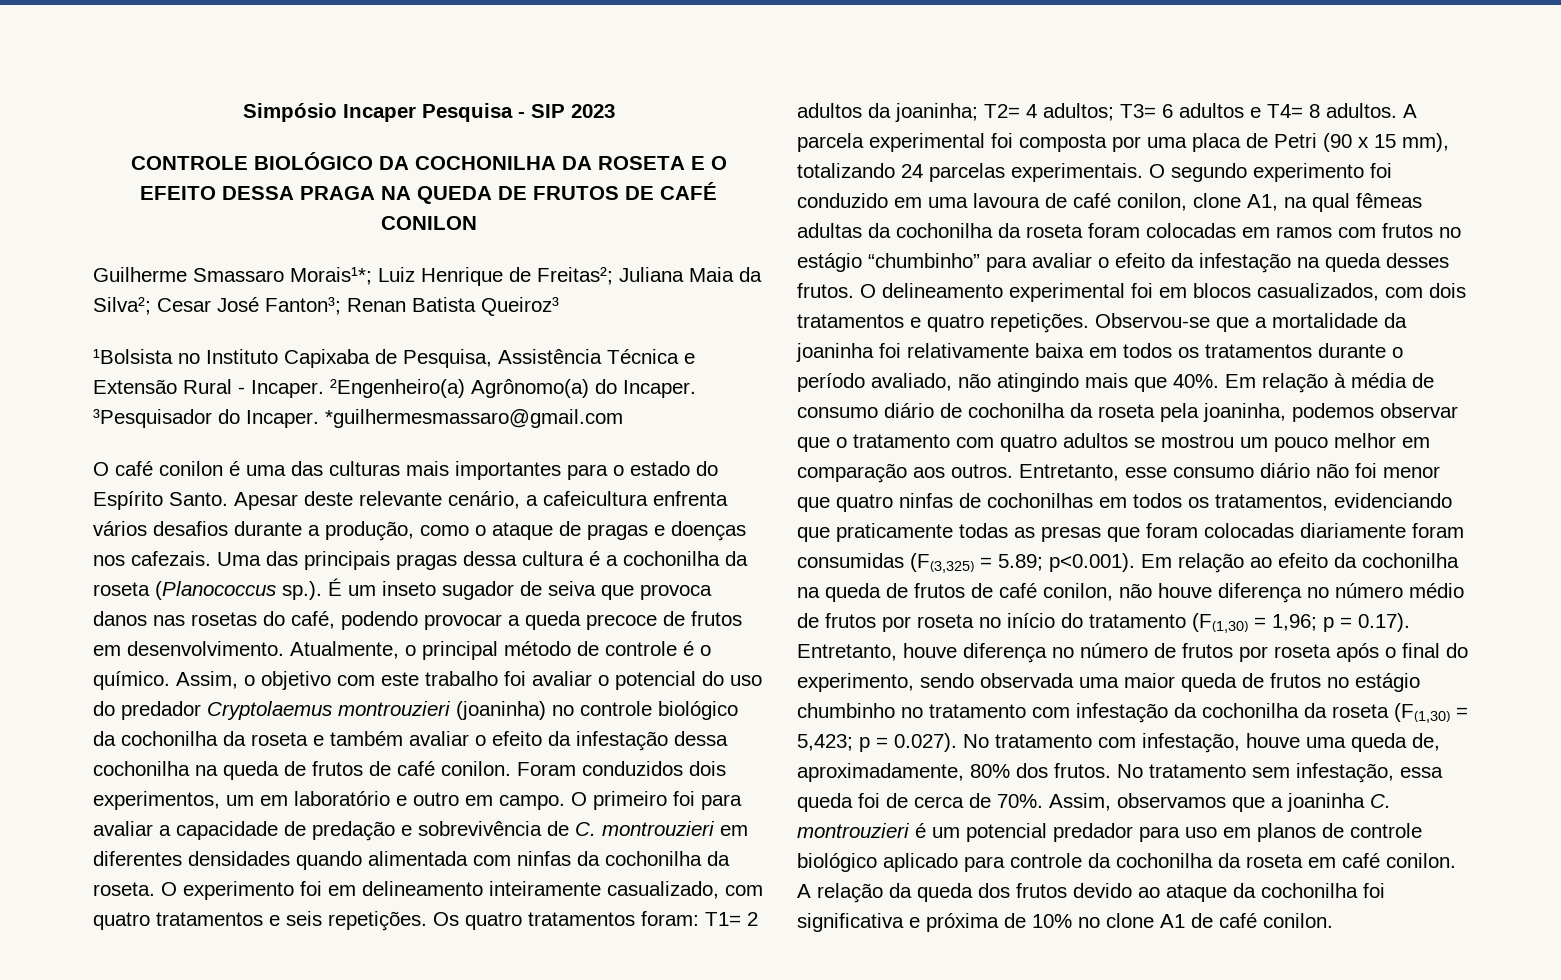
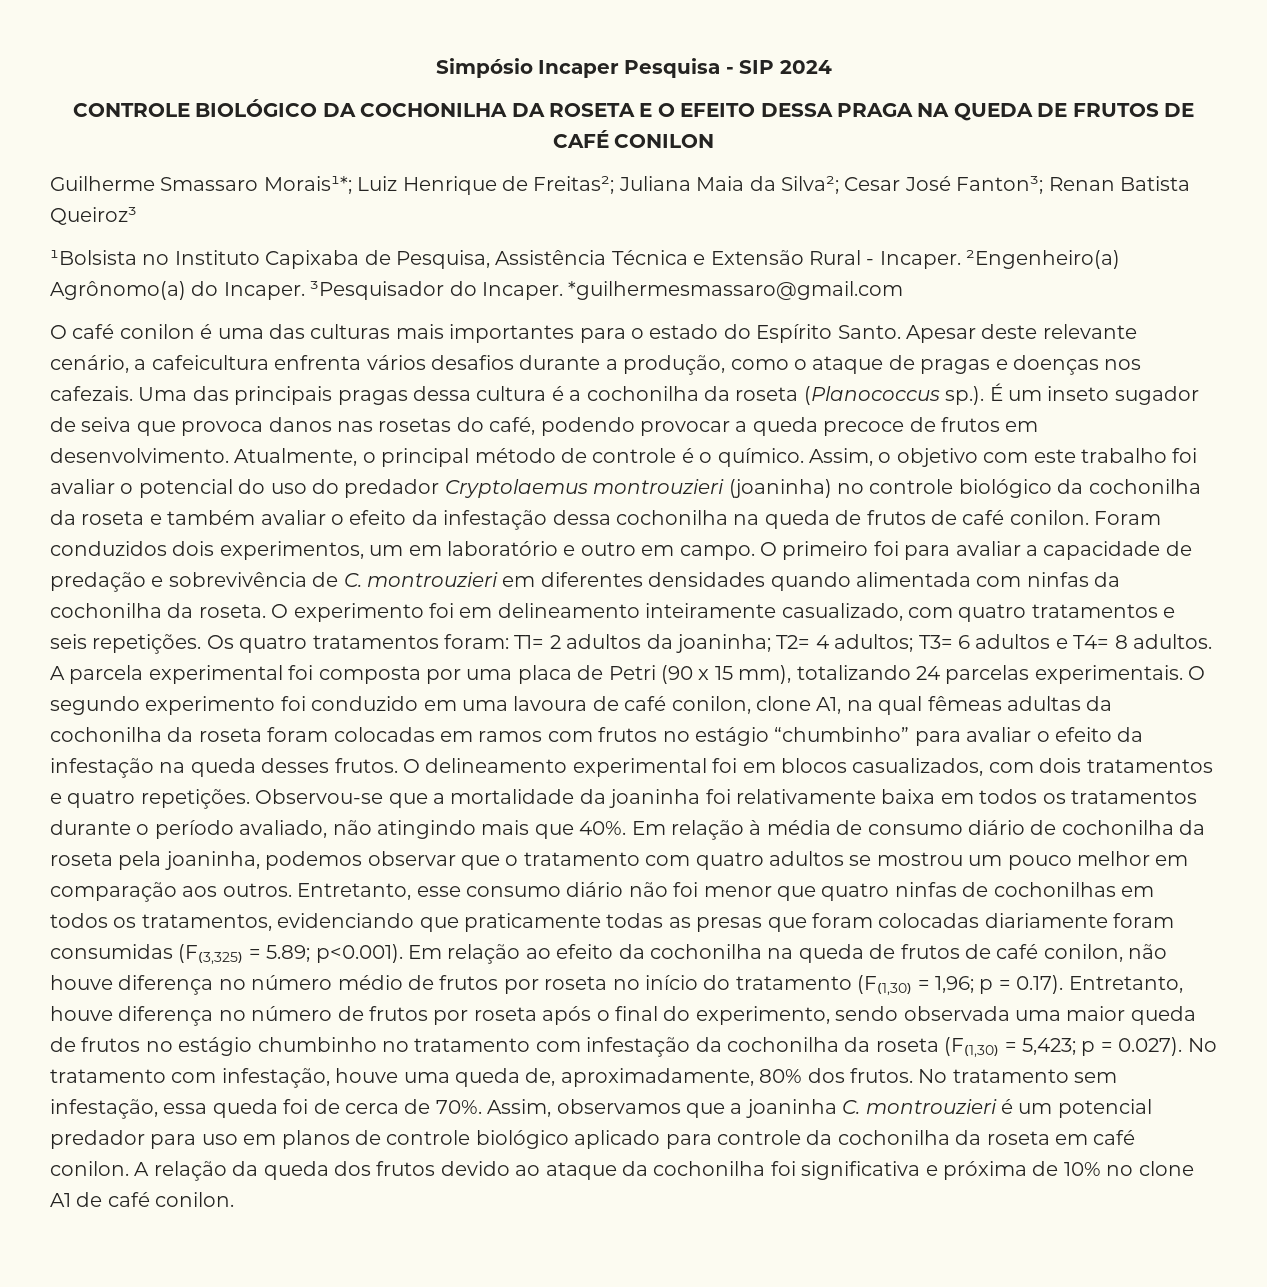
[570,104,615,118] 2023 -> [779,60,832,74] 2024

